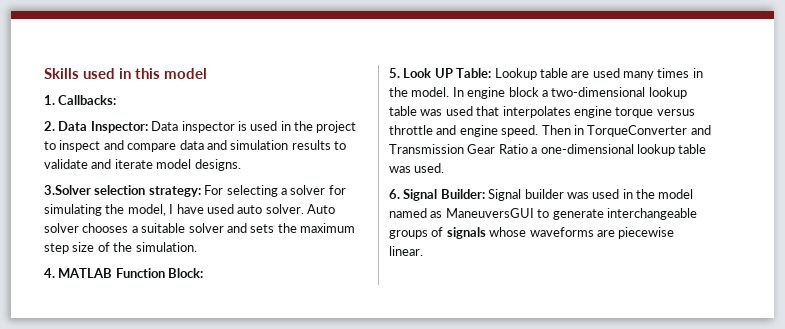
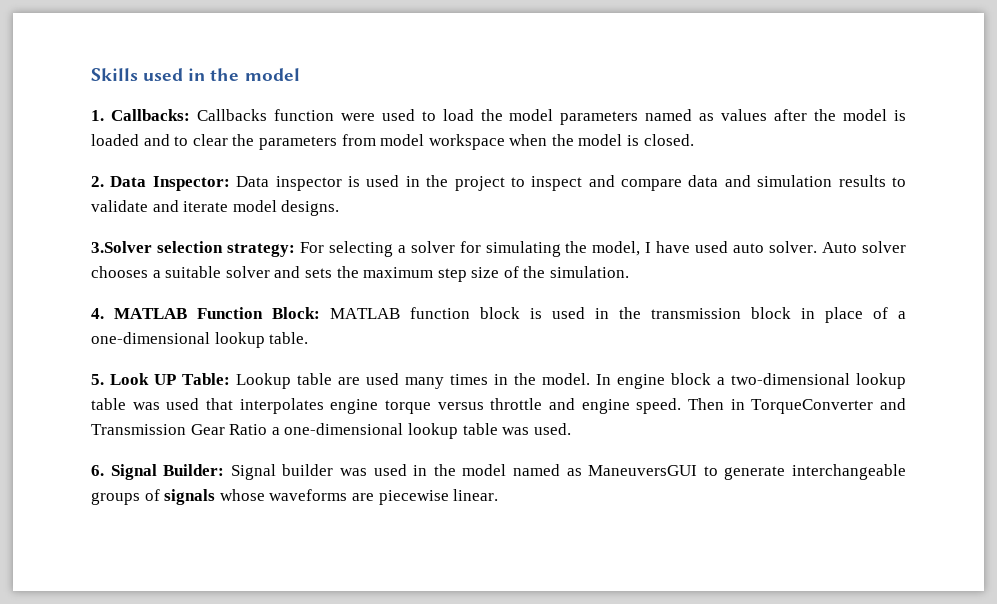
[135,68,160,79] this -> [210,68,240,81] the
(117, 100) none -> [196,109,906,125] [91,134,694,150] Callbacks function were used to load the model parameters named as values after the model is loaded and to clear the parameters from model workspace when the model is closed.
(204, 273) none -> [330,307,906,323] [91,332,309,348] MATLAB function block is used in the transmission block in place of a one-dimensional lookup table.

